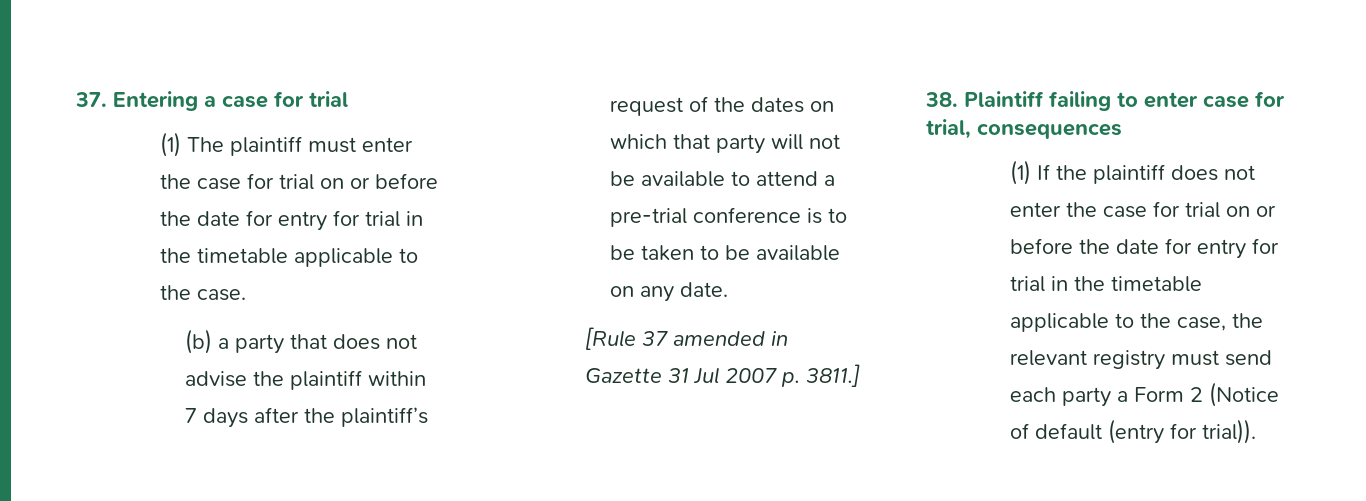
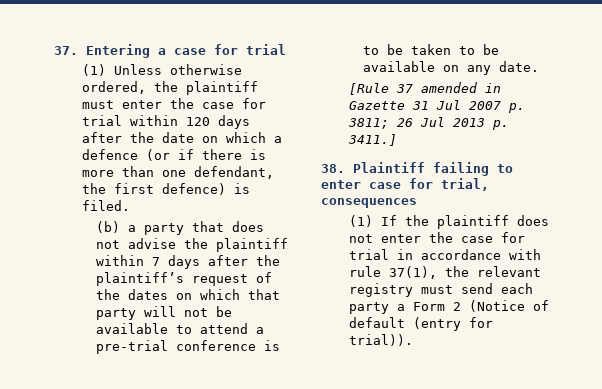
[186,137,224,152] The -> [114,64,243,75] [82,81,179,94] Unless otherwise ordered, the
[319,173,438,189] [159,210,423,231] [159,248,418,267] [159,285,246,301] on or before the date for entry for trial in the timetable applicable to the case. -> [130,115,251,129] [82,132,283,143] [82,149,267,161] [82,166,275,179] [82,183,251,195] [82,200,131,211] within 120 days after the date on which a defence (or if there is more than one defendant, the first defence) is filed.
[805,364,860,387] 3811.] -> [348,117,510,130] [348,134,398,146] 3811; 26 Jul 2013 p. 3411.]
[1225,205,1276,217] [1009,238,1279,259] [1009,276,1202,292] [1009,313,1226,332] on or before the date for entry for trial in the timetable applicable to the case, -> [397,249,542,260] [349,266,438,279] in accordance with rule 37(1),

